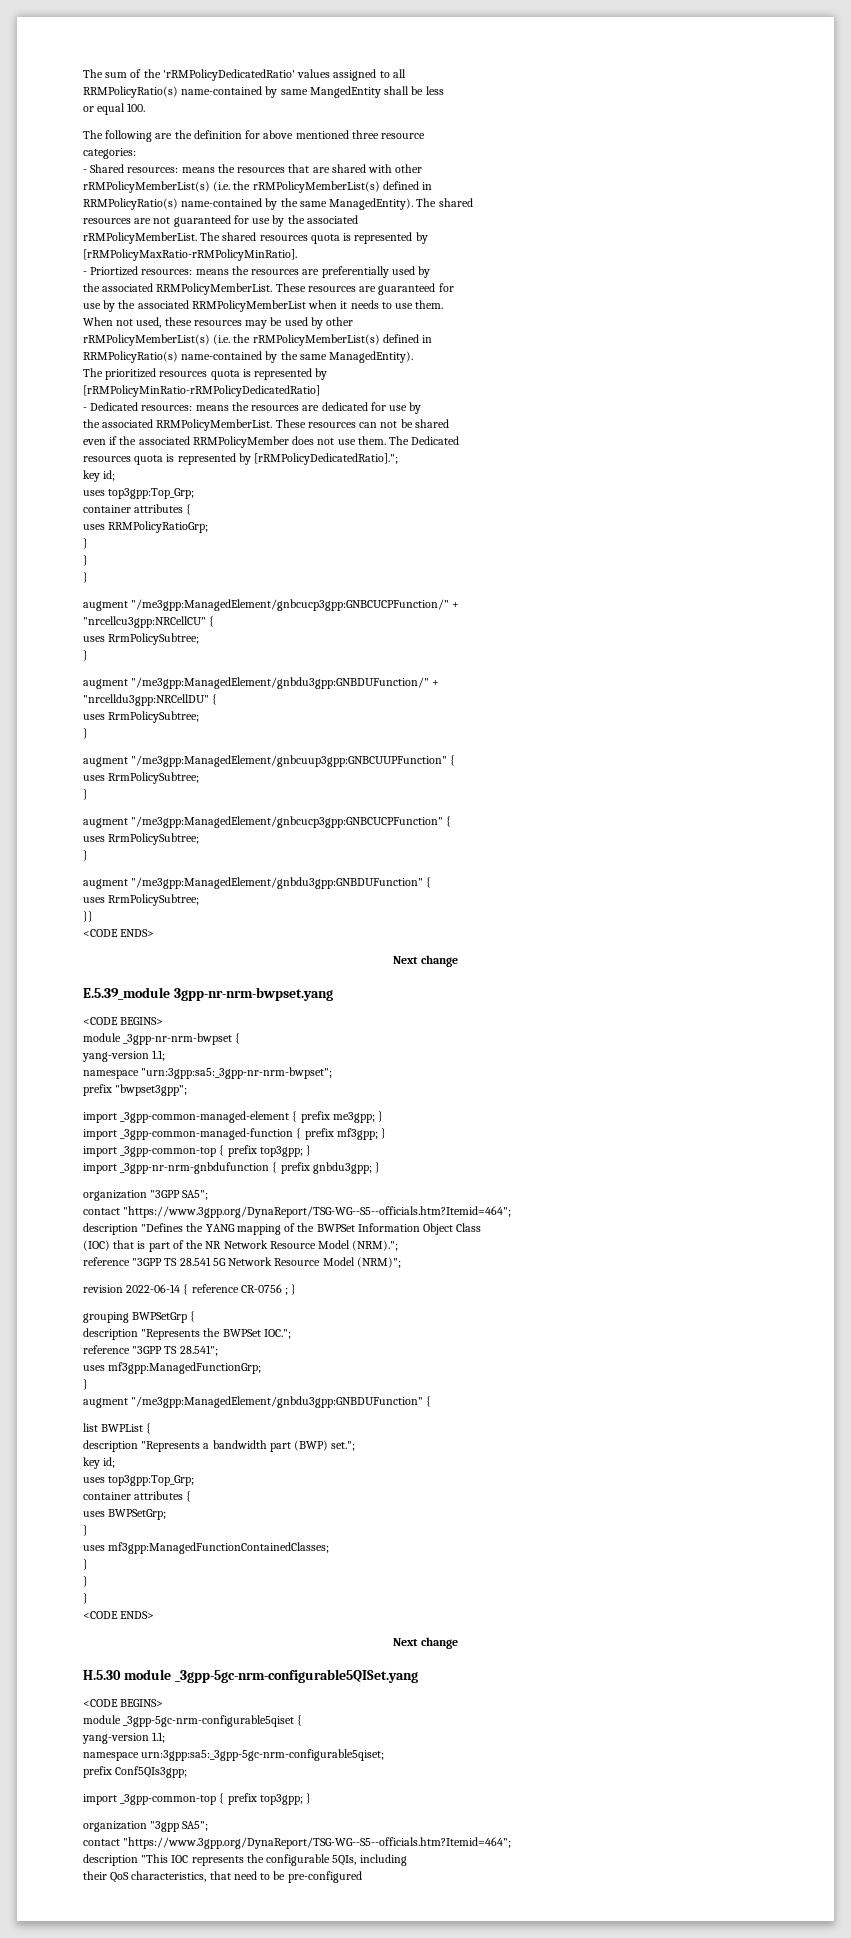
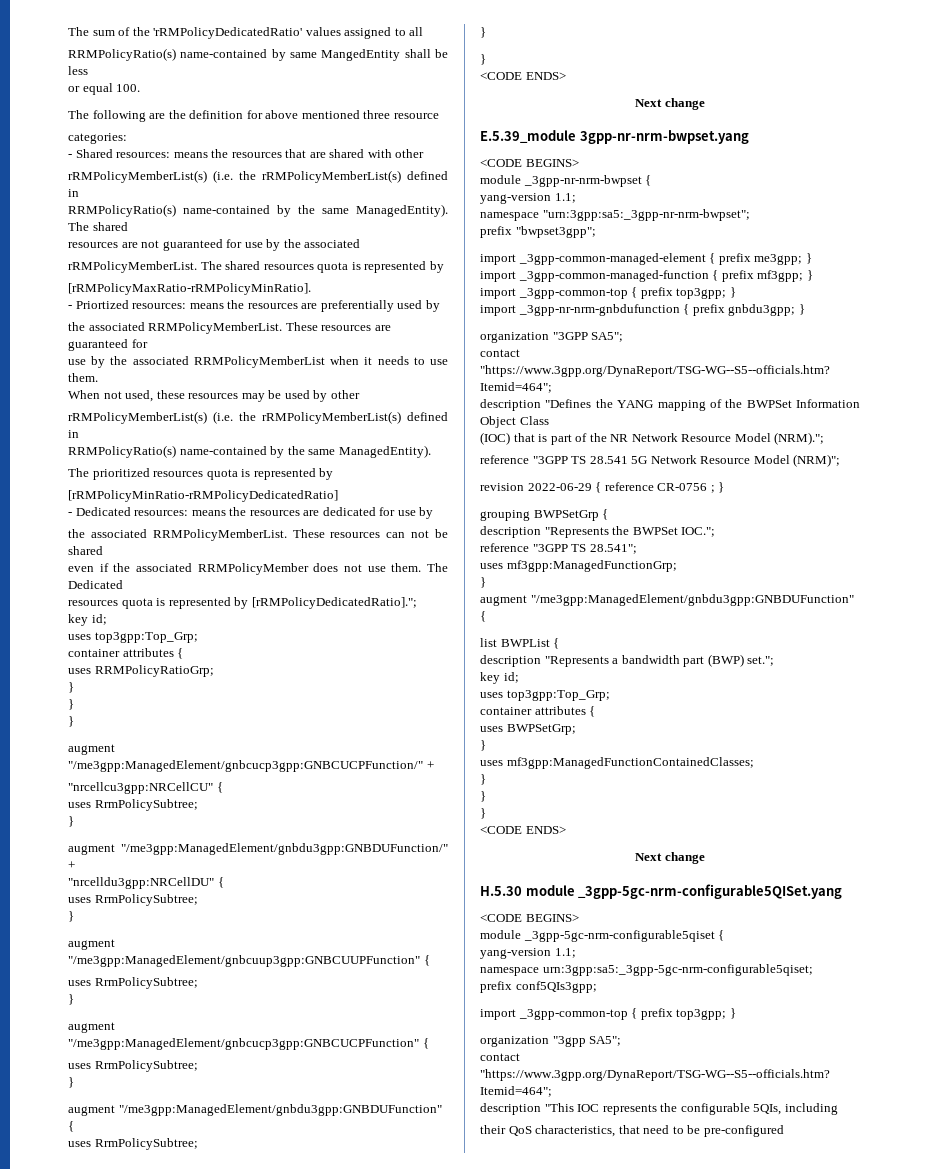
[83,911,93,922] }} -> [480,27,486,38] [480,54,486,65] } // }
[126,1284,181,1293] 2022-06-14 -> [527,483,592,491] 2022-06-29
[115,1766,188,1778] Conf5QIs3gpp; -> [515,981,597,993] conf5QIs3gpp;

